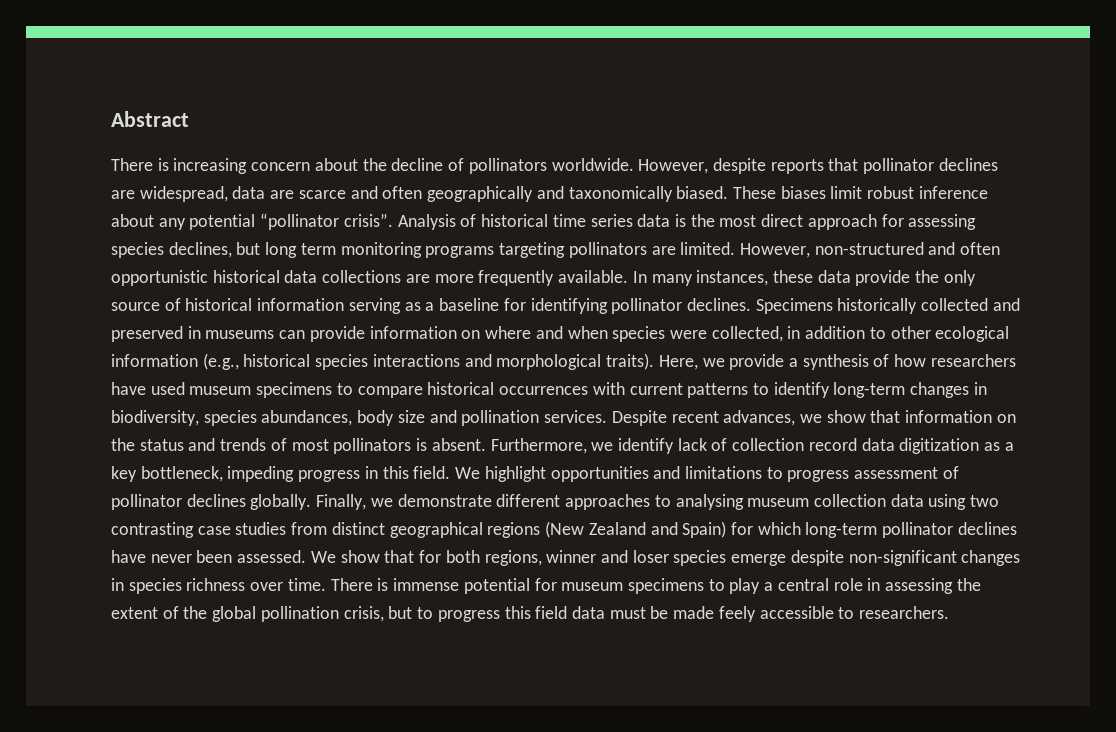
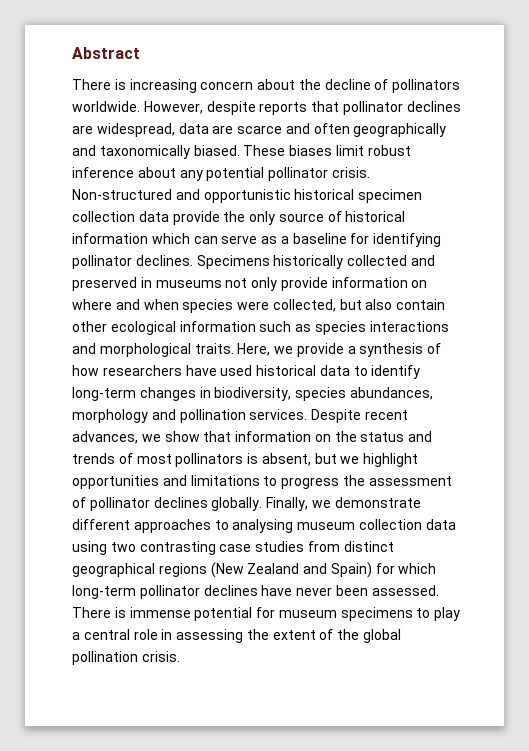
[260,213,977,230] [111,242,1001,258] [111,270,813,286] “pollinator crisis”. Analysis of historical time series data is the most direct approach for assessing species declines, but long term monitoring programs targeting pollinators are limited. However, non-structured and often opportunistic historical data collections are more frequently available. In many instances, these -> [268,167,370,181] [72,189,423,203] [72,211,135,222] pollinator crisis. Non-structured and opportunistic historical specimen collection
[348,298,401,314] serving -> [151,233,258,244] which can serve
[279,330,306,339] can -> [225,277,278,291] not only
[787,326,886,339] in addition to -> [339,299,446,310] but also contain
[202,353,311,370] (e.g., historical -> [259,321,312,332] such as
[606,353,655,370] traits). -> [194,343,234,354] traits.
[189,382,749,398] museum specimens to compare historical occurrences with current patterns -> [256,365,350,376] historical data
[357,410,425,426] body size -> [72,409,148,423] morphology
[431,438,1014,454] [111,466,481,482] absent. Furthermore, we identify lack of collection record data digitization as a key bottleneck, impeding progress in this field. We -> [261,453,360,466] absent, but we
(850, 476) none -> [342,475,365,486] the
[310,550,1021,566] [111,578,326,594] We show that for both regions, winner and loser species emerge despite non-significant changes in species richness over time. -> (439, 590) none
[343,606,950,622] crisis, but to progress this field data must be made feely accessible to researchers. -> [141,651,180,662] crisis.

